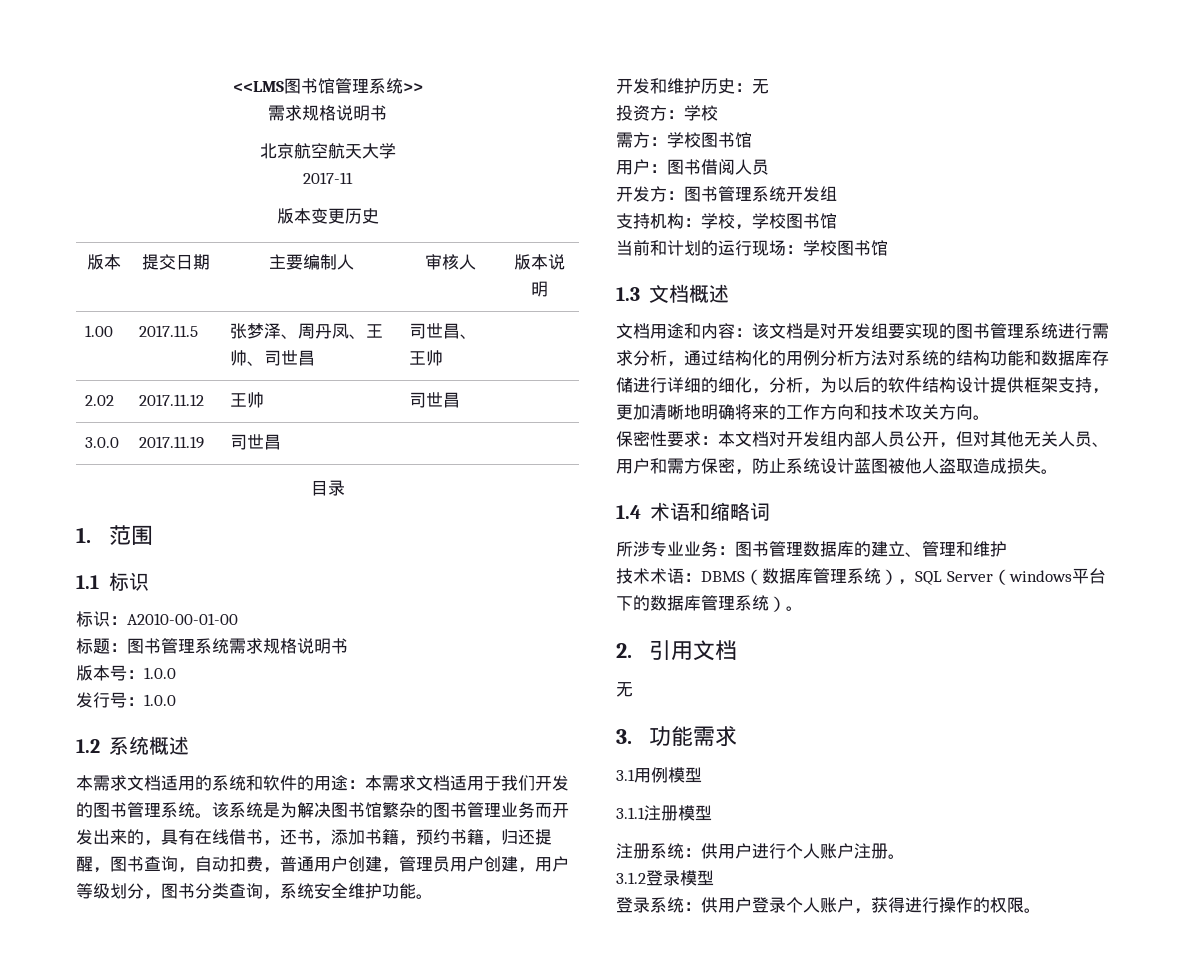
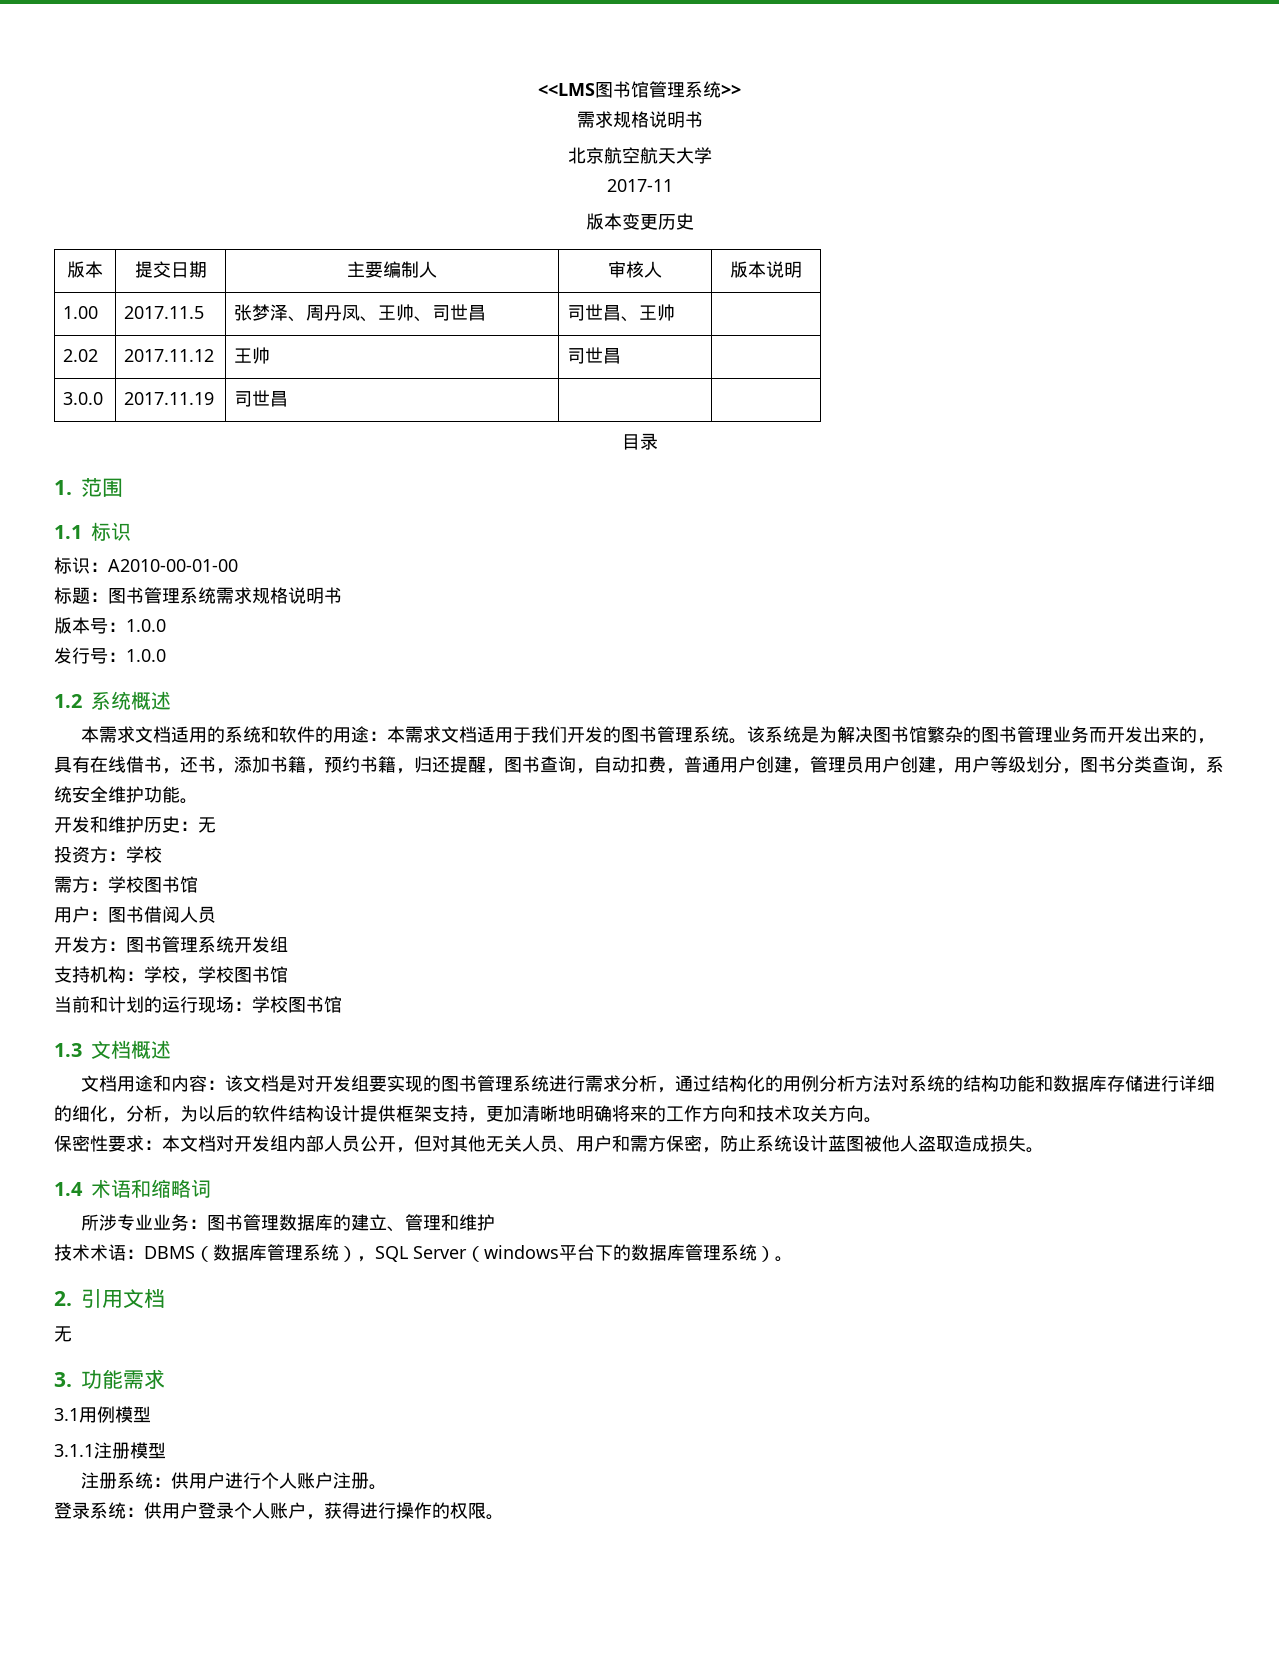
[616,870,714,886] // 3.1.2登录模型 -> (387, 1487) none

